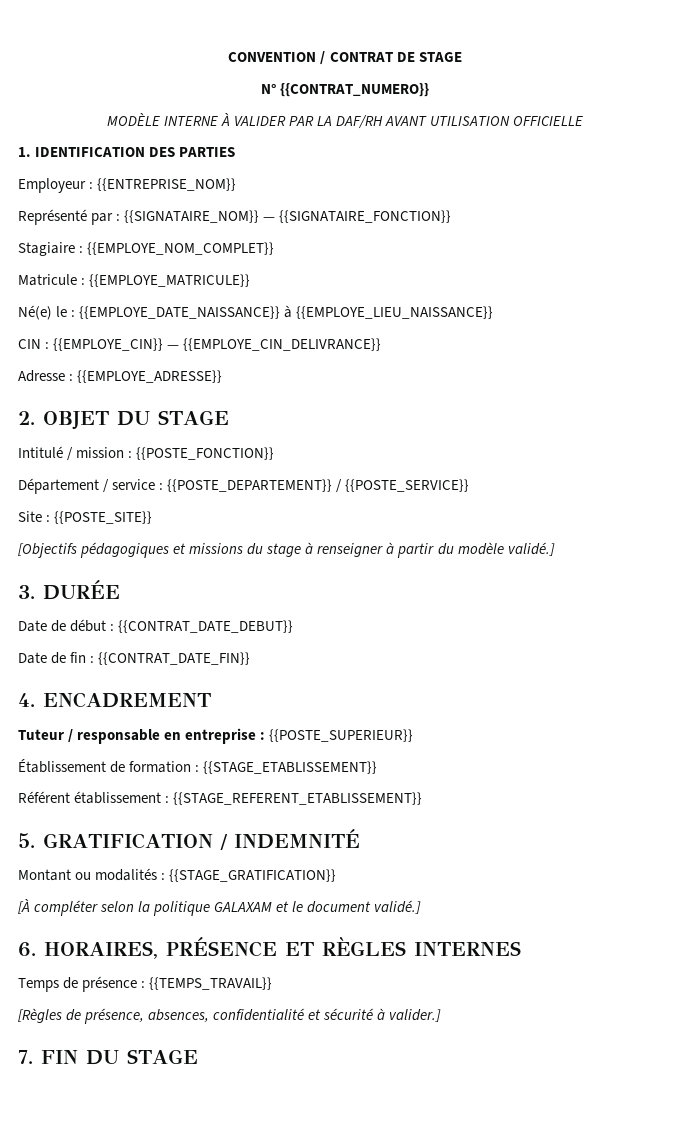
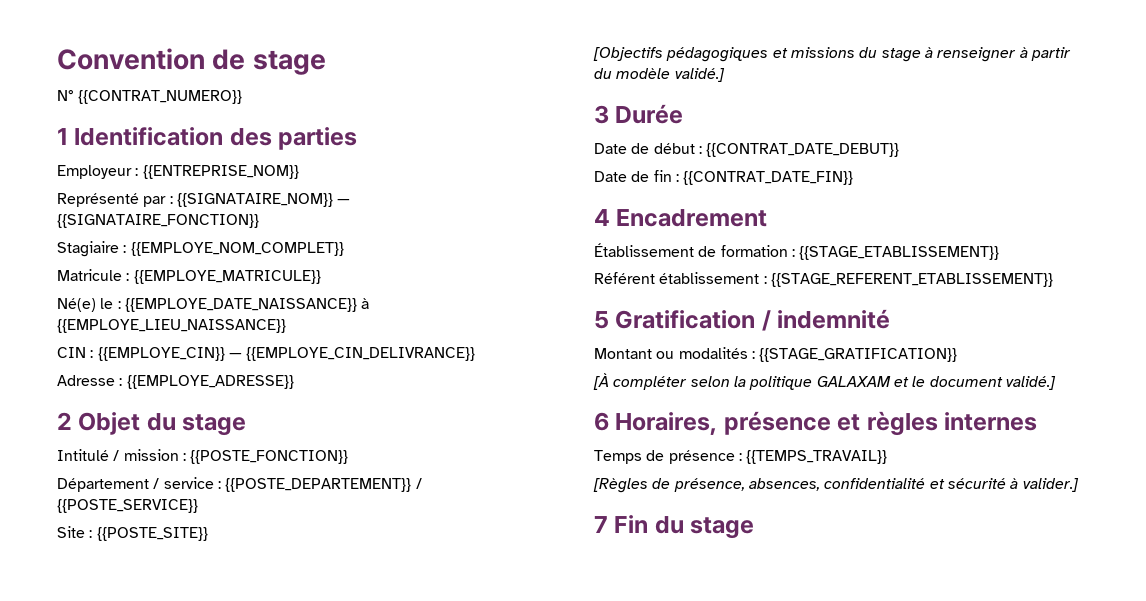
[228,51,462,65] [260,83,430,97] [106,113,584,129] [18,147,236,157] CONVENTION / CONTRAT DE STAGE // N° {{CONTRAT_NUMERO}} // MODÈLE INTERNE À VALIDER PAR LA DAF/RH AVANT UTILISATION OFFICIELLE // 1. IDENTIFICATION DES PARTIES -> [57,48,326,75] [57,90,243,104] [57,127,358,150] Convention de stage // N° {{CONTRAT_NUMERO}} // 1 Identification des parties
[18,410,229,430] 2. OBJET DU STAGE -> [57,412,247,436] 2 Objet du stage
[18,580,120,600] 3. DURÉE -> [594,104,684,124] 3 Durée
[18,692,211,708] [18,728,414,744] 4. ENCADREMENT // Tuteur / responsable en entreprise : {{POSTE_SUPERIEUR}} -> [594,209,768,227] 4 Encadrement
[18,829,360,850] 5. GRATIFICATION / INDEMNITÉ -> [594,309,891,331] 5 Gratification / indemnité
[18,937,521,959] 6. HORAIRES, PRÉSENCE ET RÈGLES INTERNES -> [594,411,1038,436] 6 Horaires, présence et règles internes
[18,1049,198,1065] 7. FIN DU STAGE -> [594,515,755,539] 7 Fin du stage

